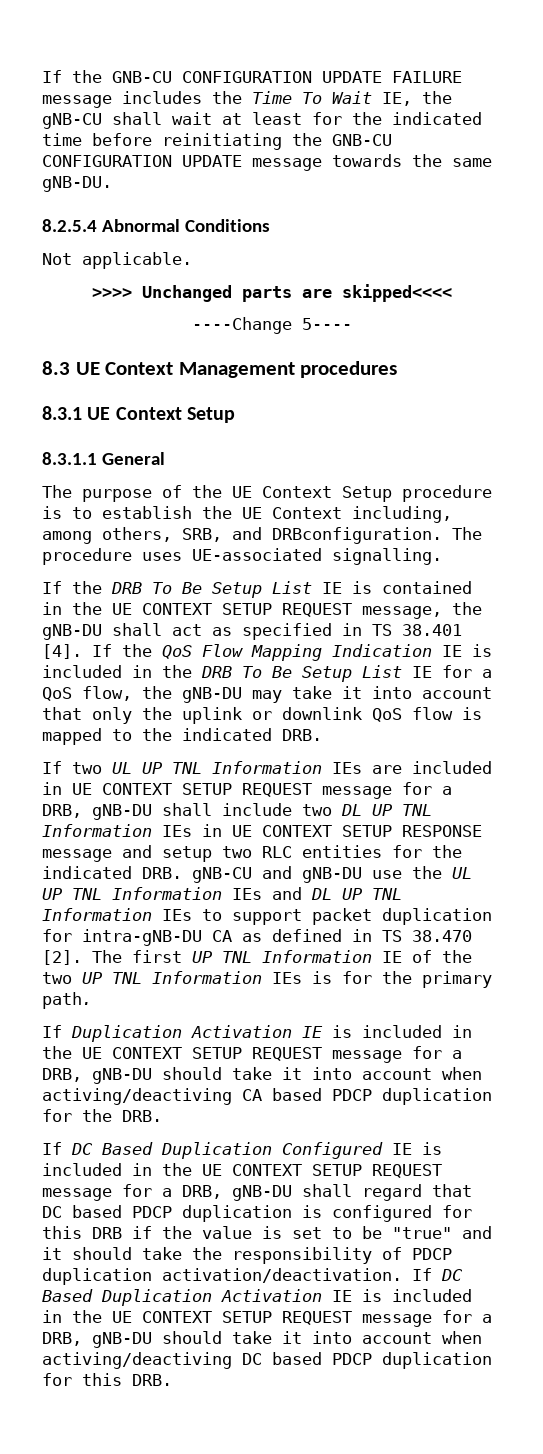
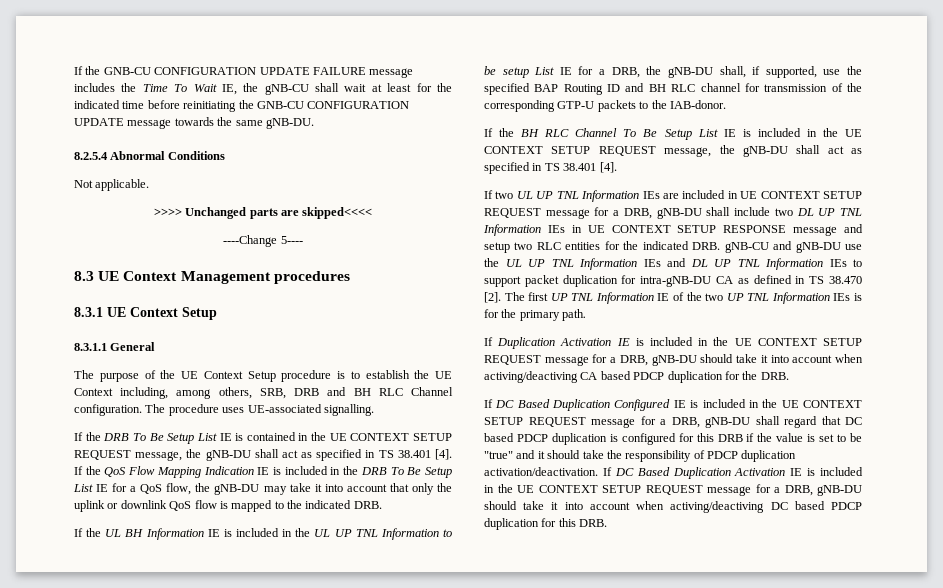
[232,527,442,544] and DRBconfiguration. -> [294,387,454,396] [74,404,142,416] DRB and BH RLC Channel configuration.
(322, 735) none -> [74,528,453,540] [484,66,863,78] [484,83,862,95] [484,100,726,112] [484,128,862,140] [484,145,862,157] [484,162,617,174] // If the UL BH Information IE is included in the UL UP TNL Information to be setup List IE for a DRB, the gNB-DU shall, if supported, use the specified BAP Routing ID and BH RLC channel for transmission of the corresponding GTP-U packets to the IAB-donor. // If the BH RLC Channel To Be Setup List IE is included in the UE CONTEXT SETUP REQUEST message, the gNB-DU shall act as specified in TS 38.401 [4].

